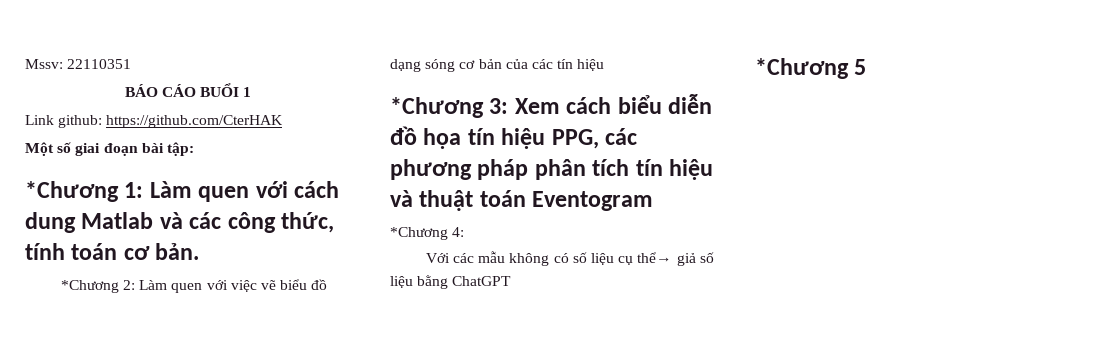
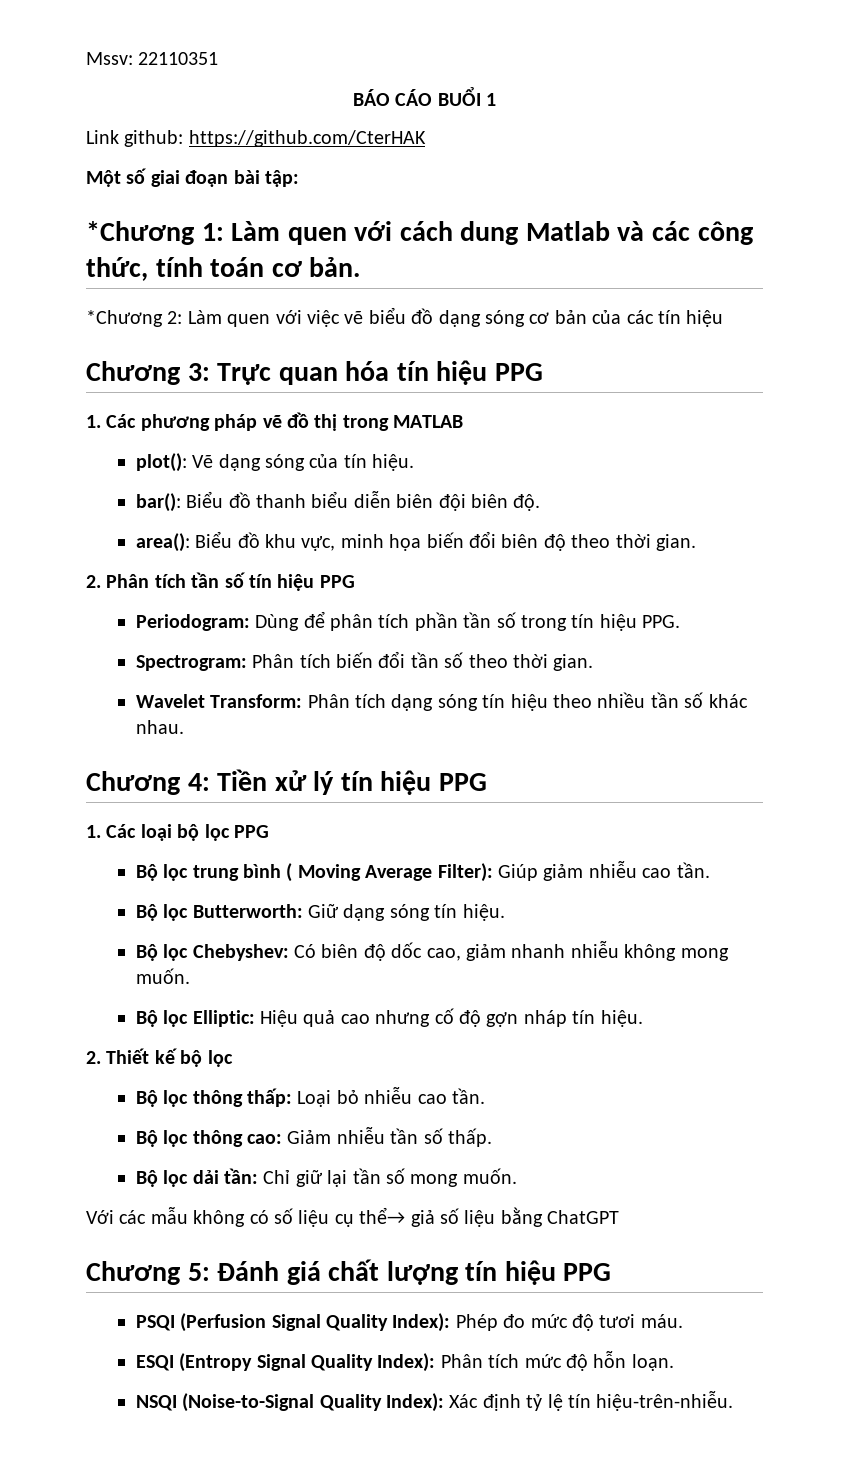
[390,94,713,118] [390,126,638,149] [390,159,714,180] [390,190,654,211] [390,227,465,240] *Chương 3: Xem cách biểu diễn đồ họa tín hiệu PPG, các phương pháp phân tích tín hiệu và thuật toán Eventogram // *Chương 4: -> [86,360,543,385] [86,412,464,431] [135,453,415,472] [135,491,541,512] [135,531,696,552] [86,572,355,591] [135,611,681,631] [135,651,594,671] [135,692,748,711] [135,720,184,734] [86,769,487,795] [86,824,269,841] [135,861,710,882] [135,904,505,921] [135,941,729,961] [135,968,190,984] [135,1008,643,1027] [86,1048,233,1067] [135,1087,485,1107] [135,1127,492,1147] [135,1168,517,1187] Chương 3: Trực quan hóa tín hiệu PPG // 1. Các phương pháp vẽ đồ thị trong MATLAB // plot(): Vẽ dạng sóng của tín hiệu. // bar(): Biểu đồ thanh biểu diễn biên đội biên độ. // area(): Biểu đồ khu vực, minh họa biến đổi biên độ theo thời gian. // 2. Phân tích tần số tín hiệu PPG // Periodogram: Dùng để phân tích phần tần số trong tín hiệu PPG. // Spectrogram: Phân tích biến đổi tần số theo thời gian. // Wavelet Transform: Phân tích dạng sóng tín hiệu theo nhiều tần số khác nhau. // Chương 4: Tiền xử lý tín hiệu PPG // 1. Các loại bộ lọc PPG // Bộ lọc trung bình ( Moving Average Filter): Giúp giảm nhiễu cao tần. // Bộ lọc Butterworth: Giữ dạng sóng tín hiệu. // Bộ lọc Chebyshev: Có biên độ dốc cao, giảm nhanh nhiễu không mong muốn. // Bộ lọc Elliptic: Hiệu quả cao nhưng cố độ gợn nháp tín hiệu. // 2. Thiết kế bộ lọc // Bộ lọc thông thấp: Loại bỏ nhiễu cao tần. // Bộ lọc thông cao: Giảm nhiễu tần số thấp. // Bộ lọc dải tần: Chỉ giữ lại tần số mong muốn.
[755,58,867,79] *Chương 5 -> [86,1259,612,1285] [135,1313,683,1332] [135,1351,674,1372] [135,1391,734,1412] Chương 5: Đánh giá chất lượng tín hiệu PPG // PSQI (Perfusion Signal Quality Index): Phép đo mức độ tươi máu. // ESQI (Entropy Signal Quality Index): Phân tích mức độ hỗn loạn. // NSQI (Noise-to-Signal Quality Index): Xác định tỷ lệ tín hiệu-trên-nhiễu.

